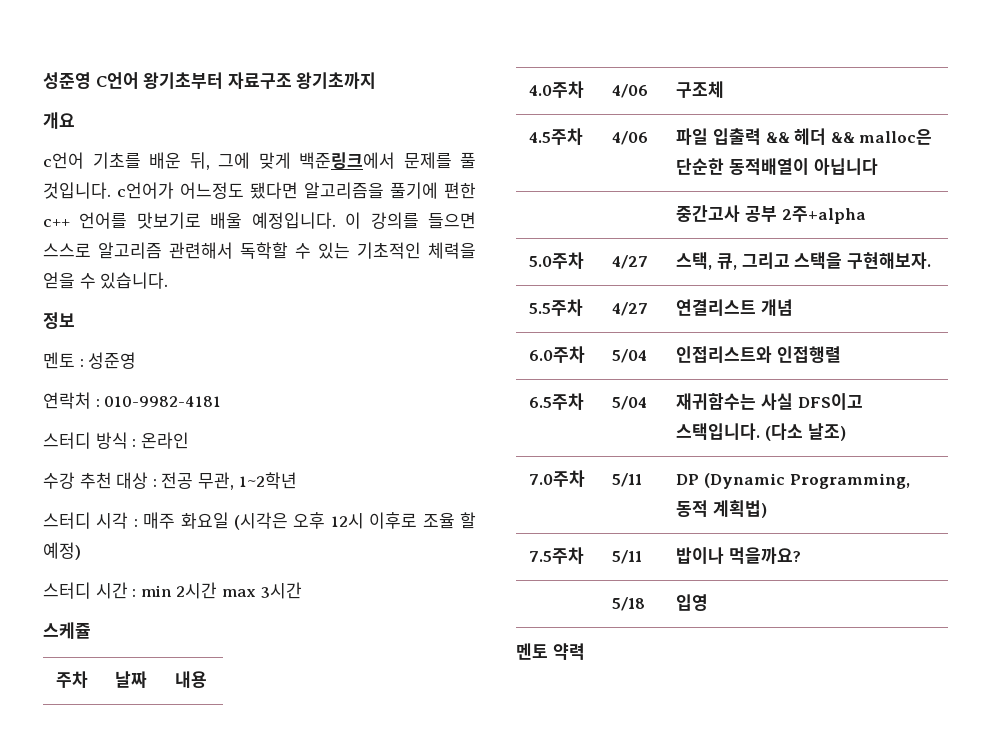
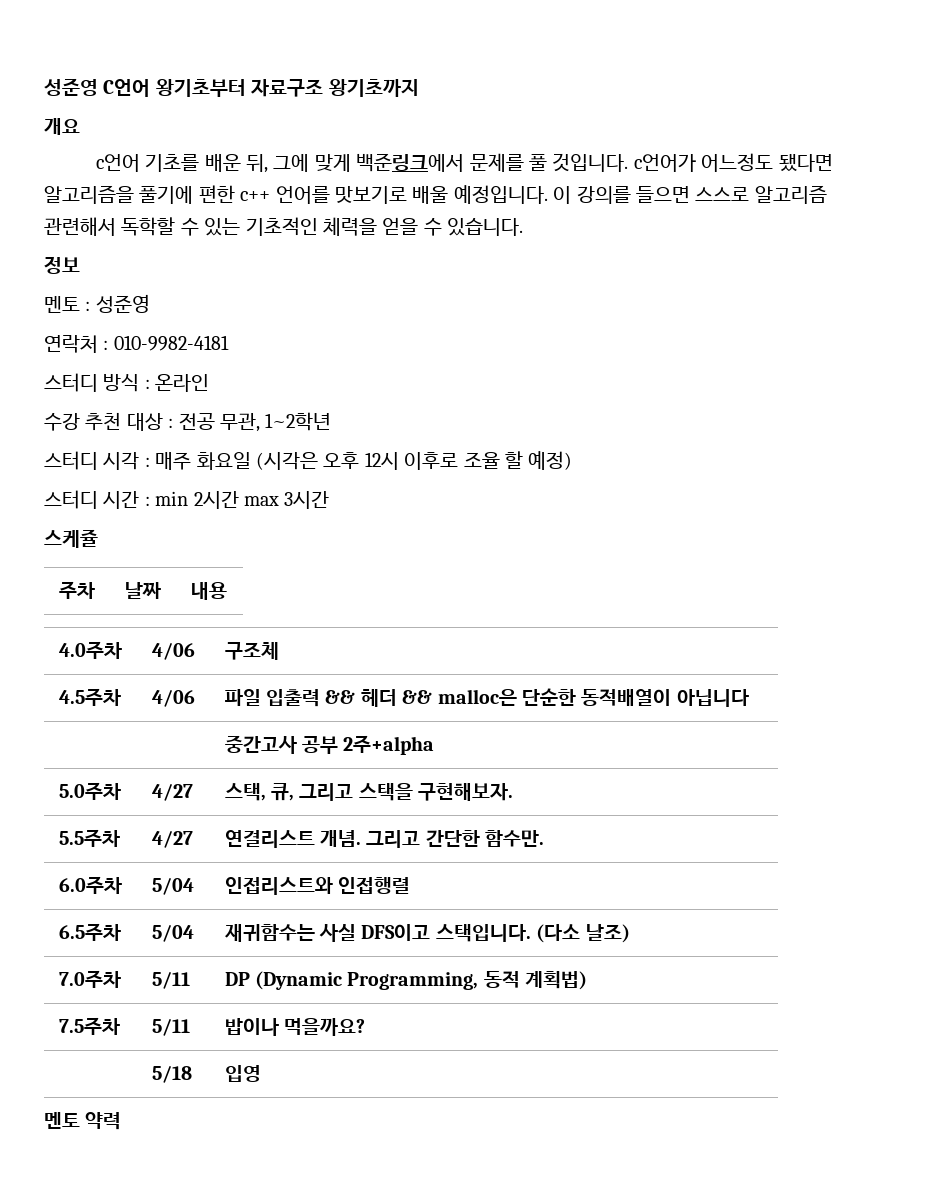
[760,299,793,316] 개념 -> [320,830,545,848] 개념. 그리고 간단한 함수만.

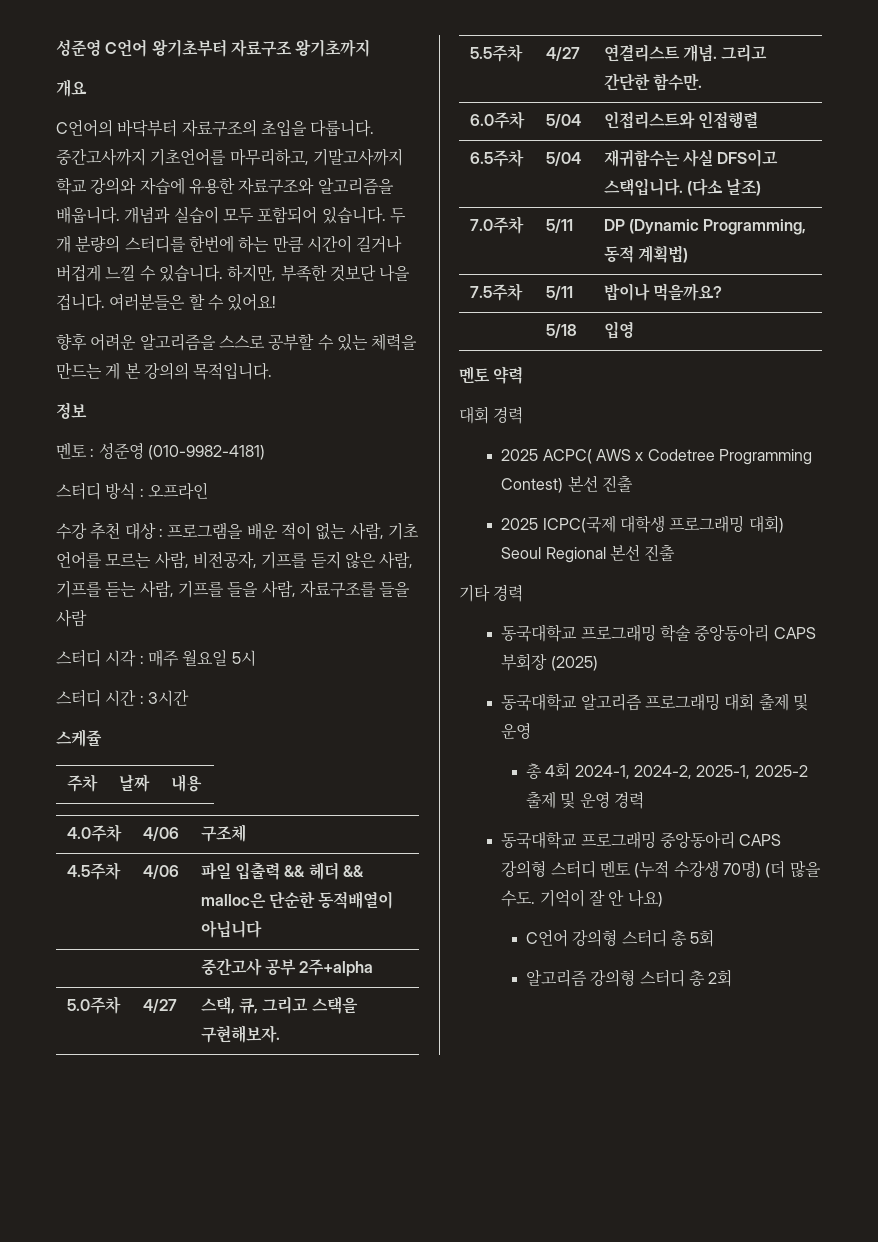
[95,153,833,173] [44,185,827,204] [44,217,524,236] c언어 기초를 배운 뒤, 그에 맞게 백준링크에서 문제를 풀 것입니다. c언어가 어느정도 됐다면 알고리즘을 풀기에 편한 c++ 언어를 맛보기로 배울 예정입니다. 이 강의를 들으면 스스로 알고리즘 관련해서 독학할 수 있는 기초적인 체력을 얻을 수 있습니다. -> [56,119,375,137] [56,148,403,166] [56,177,394,195] [56,206,406,224] [56,235,403,253] [56,264,411,282] [56,293,277,311] [56,333,418,351] [56,362,273,380] C언어의 바닥부터 자료구조의 초입을 다룹니다. 중간고사까지 기초언어를 마무리하고, 기말고사까지 학교 강의와 자습에 유용한 자료구조와 알고리즘을 배웁니다. 개념과 실습이 모두 포함되어 있습니다. 두 개 분량의 스터디를 한번에 하는 만큼 시간이 길거나 버겁게 느낄 수 있습니다. 하지만, 부족한 것보단 나을 겁니다. 여러분들은 할 수 있어요! // 향후 어려운 알고리즘을 스스로 공부할 수 있는 체력을 만드는 게 본 강의의 목적입니다.
[44,335,229,353] // 연락처 : 010-9982-4181 -> [147,445,265,460] (010-9982-4181)
[155,374,210,392] 온라인 -> [147,482,208,500] 오프라인
[178,412,332,432] [44,451,573,470] 전공 무관, 1~2학년 // 스터디 시각 : 매주 화요일 (시각은 오후 12시 이후로 조율 할 예정) -> [167,522,419,540] [56,551,414,569] [56,580,411,598] [56,609,87,627] [56,649,256,667] 프로그램을 배운 적이 없는 사람, 기초 언어를 모르는 사람, 비전공자, 기프를 듣지 않은 사람, 기프를 듣는 사람, 기프를 들을 사람, 자료구조를 들을 사람 // 스터디 시각 : 매주 월요일 5시
[155,491,279,509] min 2시간 max -> (144, 699) none
(122, 1121) none -> [459,406,524,424] [501,449,812,465] [501,475,633,493] [501,515,784,533] [501,544,676,563] [459,584,524,602] [501,624,816,642] [501,653,598,671] [501,693,808,711] [501,723,532,739] [526,762,808,780] [526,791,644,809] [501,831,782,849] [501,860,821,878] [501,889,663,907] [526,929,715,947] [526,969,733,987] // 대회 경력 // 2025 ACPC( AWS x Codetree Programming Contest) 본선 진출 // 2025 ICPC(국제 대학생 프로그래밍 대회) Seoul Regional 본선 진출 // 기타 경력 // 동국대학교 프로그래밍 학술 중앙동아리 CAPS 부회장 (2025) // 동국대학교 알고리즘 프로그래밍 대회 출제 및 운영 // 총 4회 2024-1, 2024-2, 2025-1, 2025-2 출제 및 운영 경력 // 동국대학교 프로그래밍 중앙동아리 CAPS 강의형 스터디 멘토 (누적 수강생 70명) (더 많을 수도. 기억이 잘 안 나요) // C언어 강의형 스터디 총 5회 // 알고리즘 강의형 스터디 총 2회

